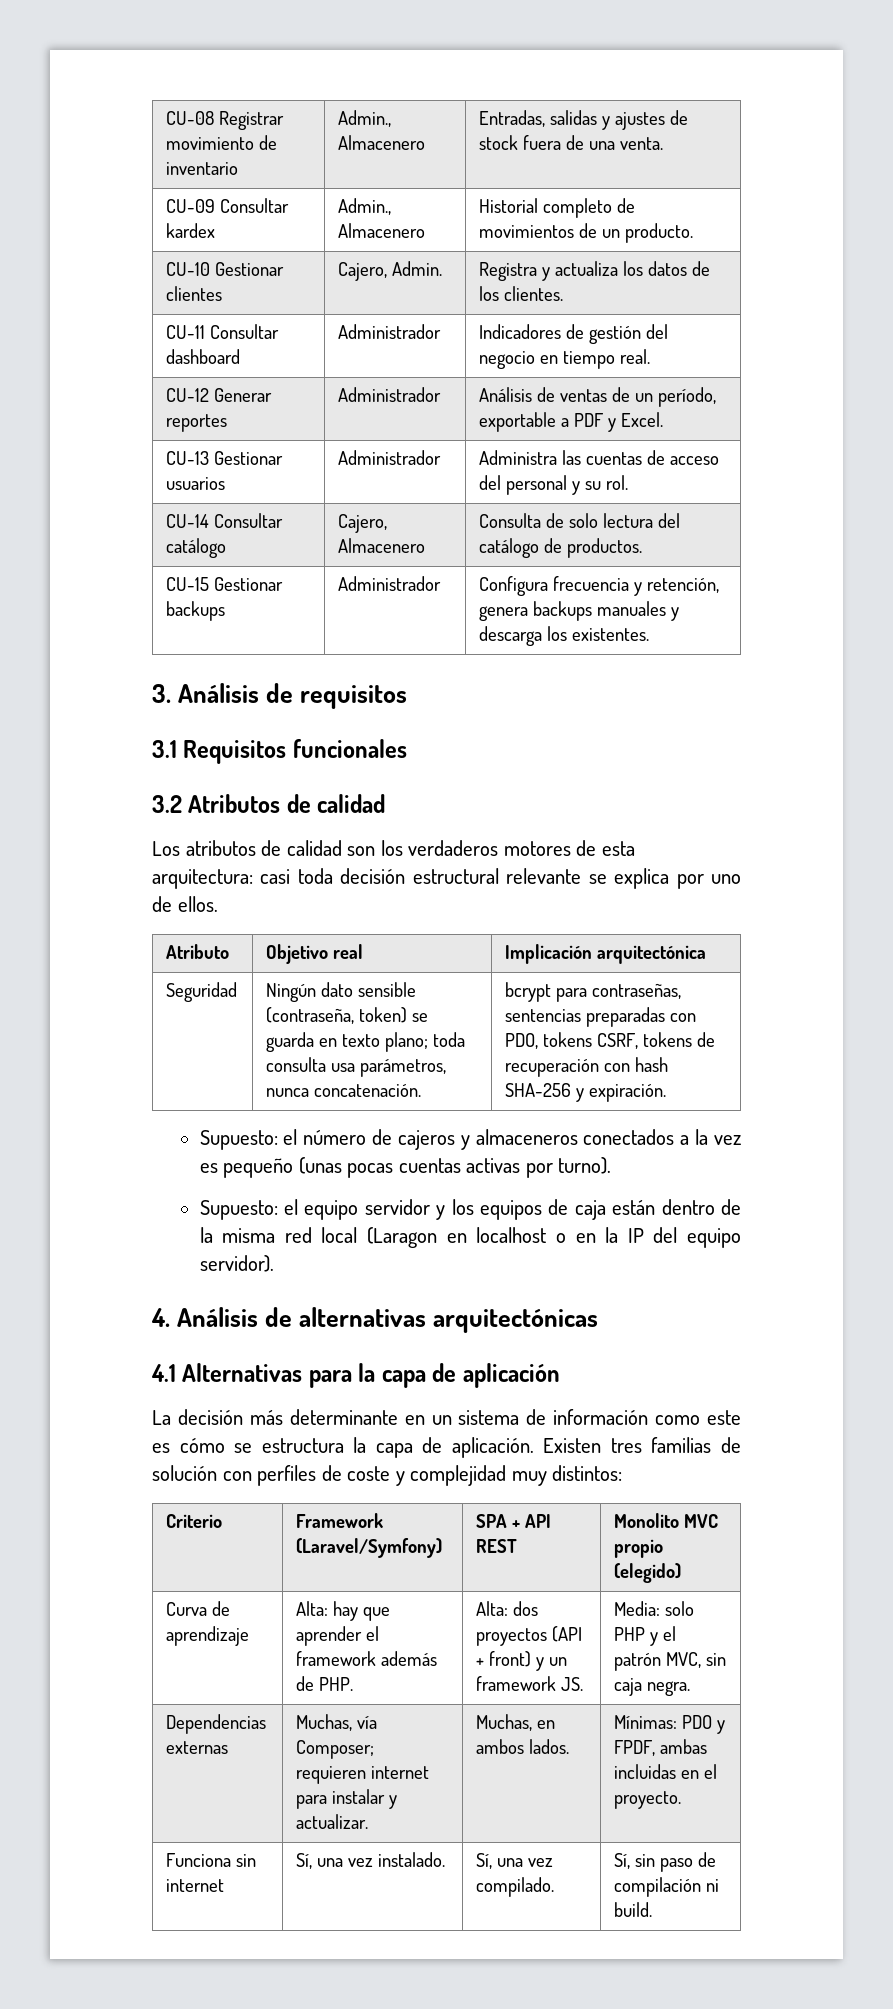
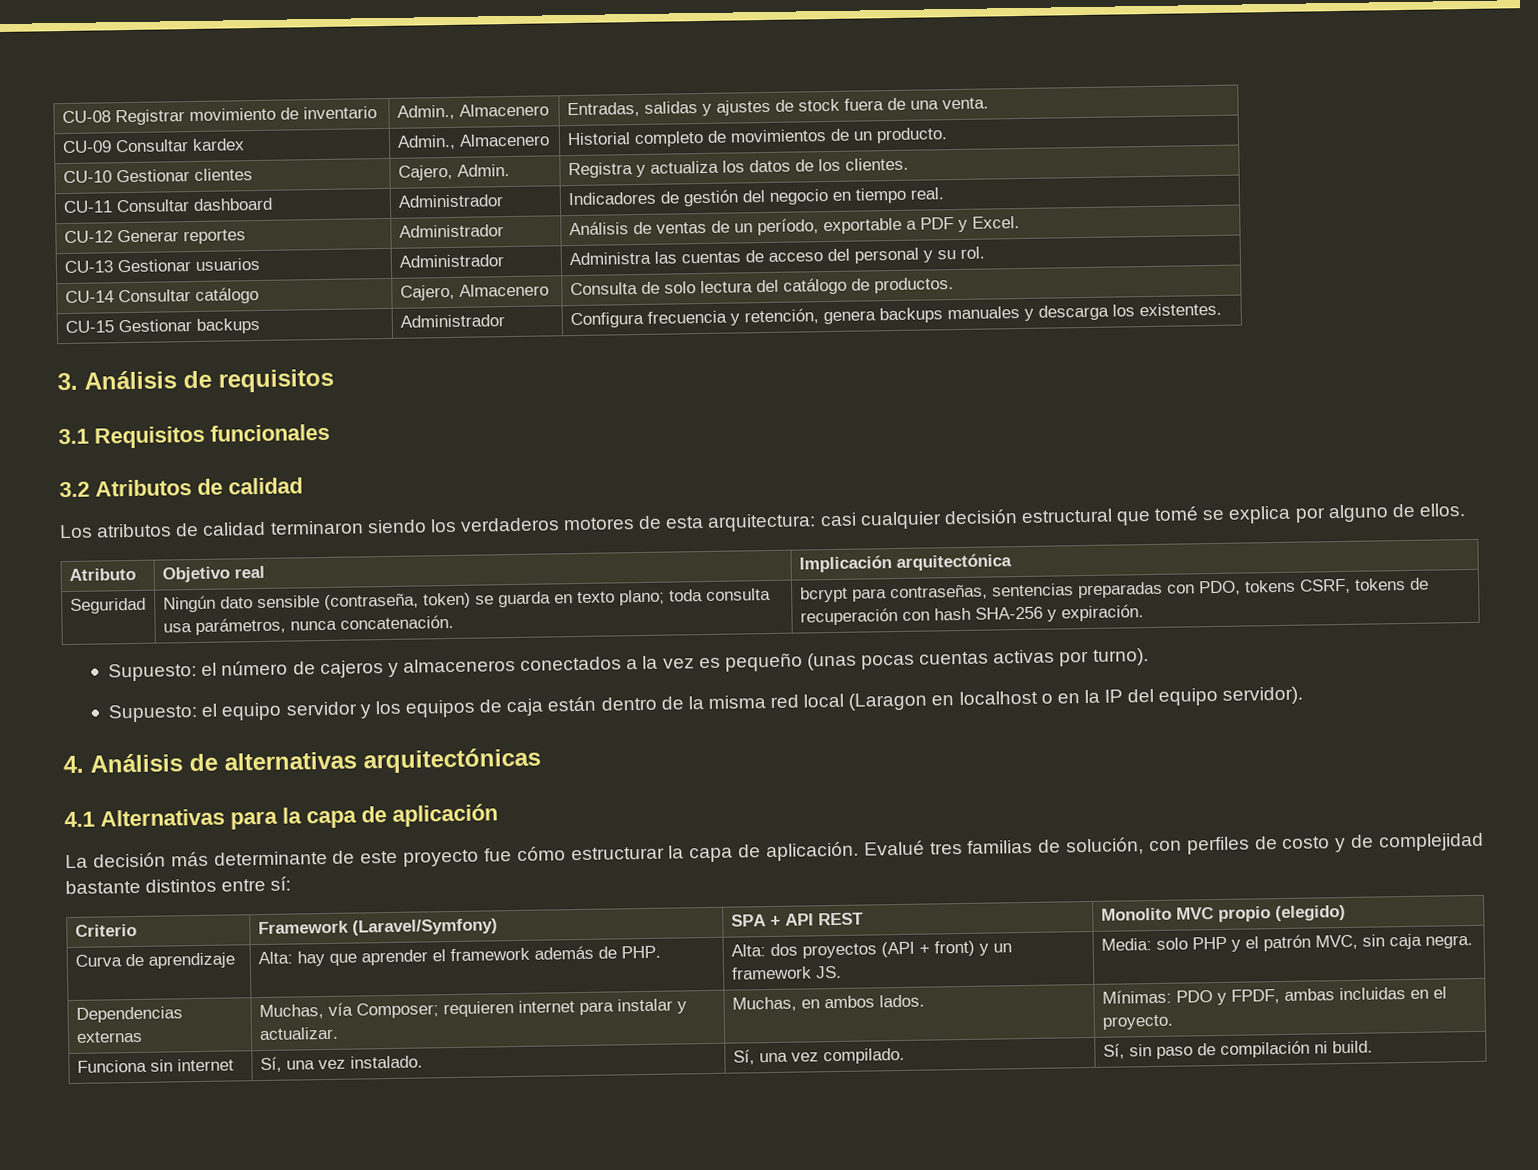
[347,846,376,856] son -> [269,519,427,535] terminaron siendo
[297,868,333,884] toda -> [859,511,942,530] cualquier
[506,868,582,884] relevante -> [1116,506,1200,526] que tomé
[711,874,742,884] uno -> [1327,504,1389,523] alguno
[404,1409,741,1425] [152,1438,344,1453] en un sistema de información como este es cómo se estructura -> [332,846,665,867] de este proyecto fue cómo estructurar
[543,1438,602,1453] Existen -> [863,840,925,856] Evalué
[152,1465,217,1481] solución -> [1066,837,1145,856] solución,
[347,1465,623,1486] coste y complejidad muy distintos: -> [1282,832,1484,853] [65,876,292,895] costo y de complejidad bastante distintos entre sí:

